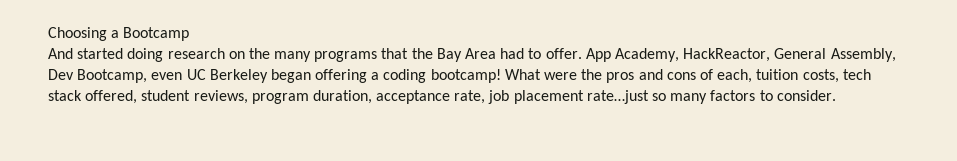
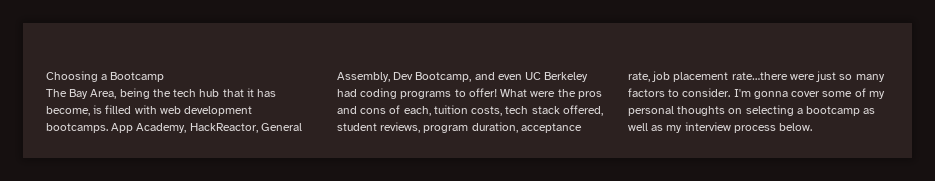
[48,48,582,62] And started doing research on the many programs that the Bay Area had to offer. -> [46,88,277,99] [46,105,253,116] [46,123,108,133] The Bay Area, being the tech hub that it has become, is filled with web development bootcamps.
(148, 76) none -> [474,72,495,80] and
[270,69,501,83] began offering a coding bootcamp! -> [337,88,497,99] had coding programs to offer!
[586,90,649,104] rate…just -> [731,71,837,82] rate…there were just
(836, 95) none -> [733,88,885,99] [628,105,876,116] [628,122,813,133] I'm gonna cover some of my personal thoughts on selecting a bootcamp as well as my interview process below.

